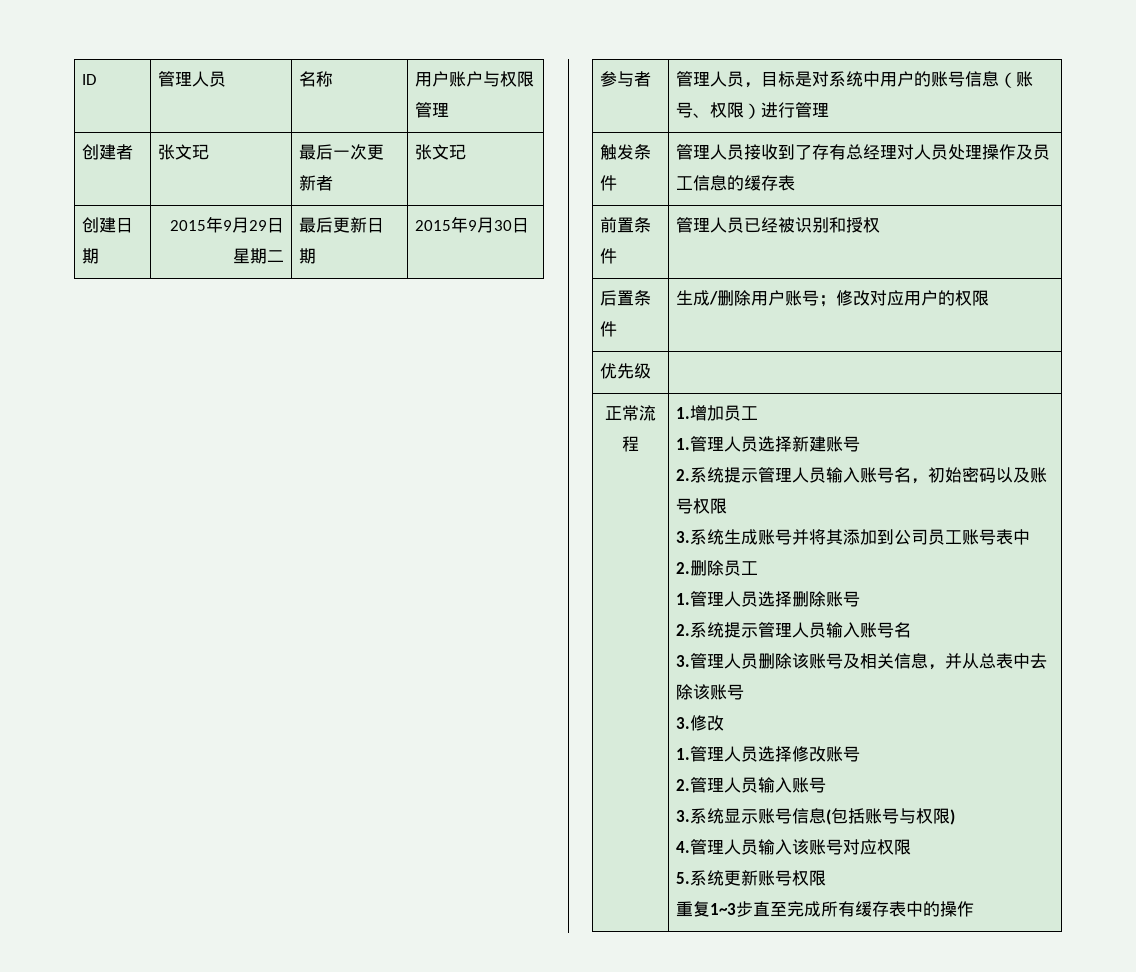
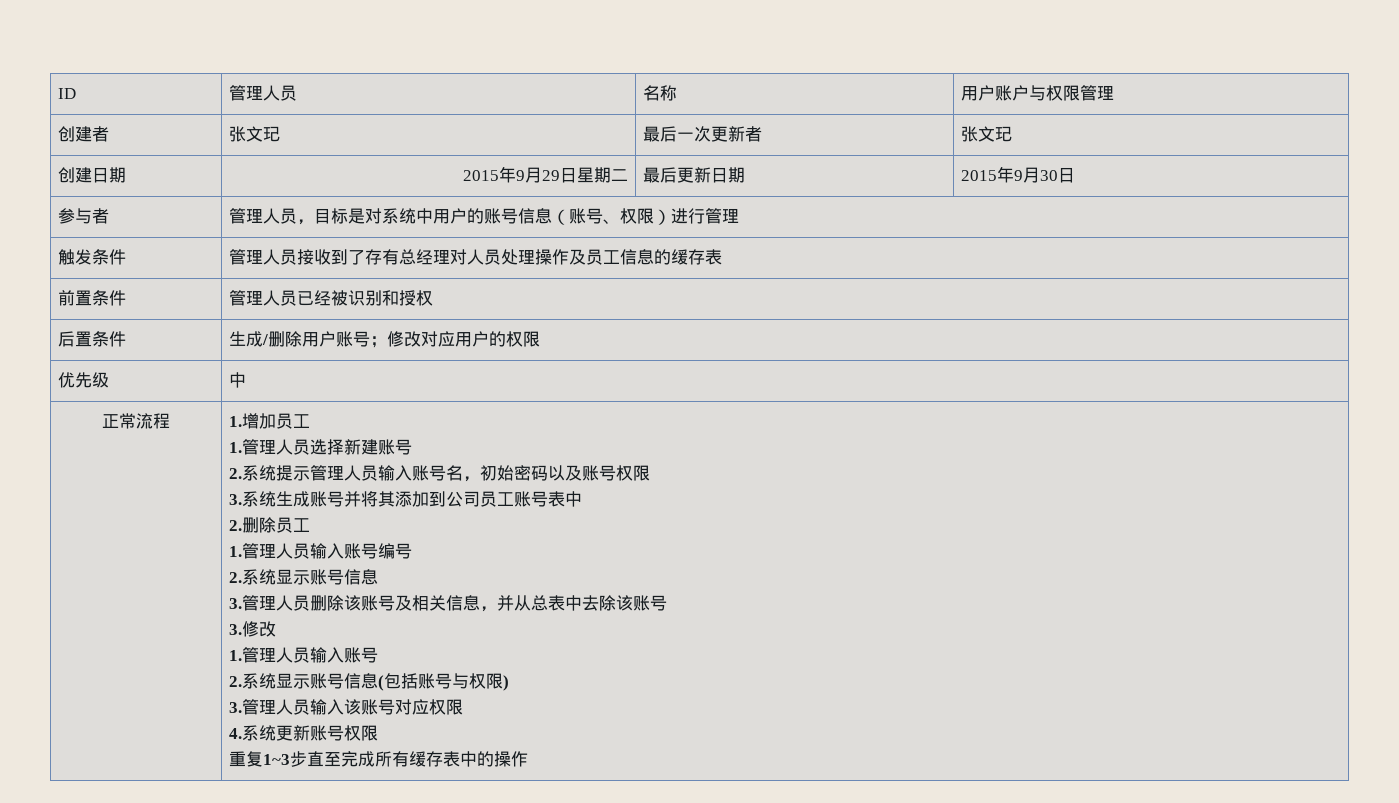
(652, 371) none -> [229,372,247,388] 中
[758,591,861,607] [676,622,912,638] 选择删除账号 // 2.系统提示管理人员输入账号名 -> [310,543,413,559] [229,569,379,585] 输入账号编号 // 2.系统显示账号信息
[758,746,861,762] [676,777,759,793] 选择修改账号 // 2.管理人员 -> (311, 655) none
[676,810,691,822] 3. -> [229,676,243,687] 2.
[676,841,691,853] 4. -> [229,702,243,713] 3.
[676,872,691,884] 5. -> [229,728,243,739] 4.

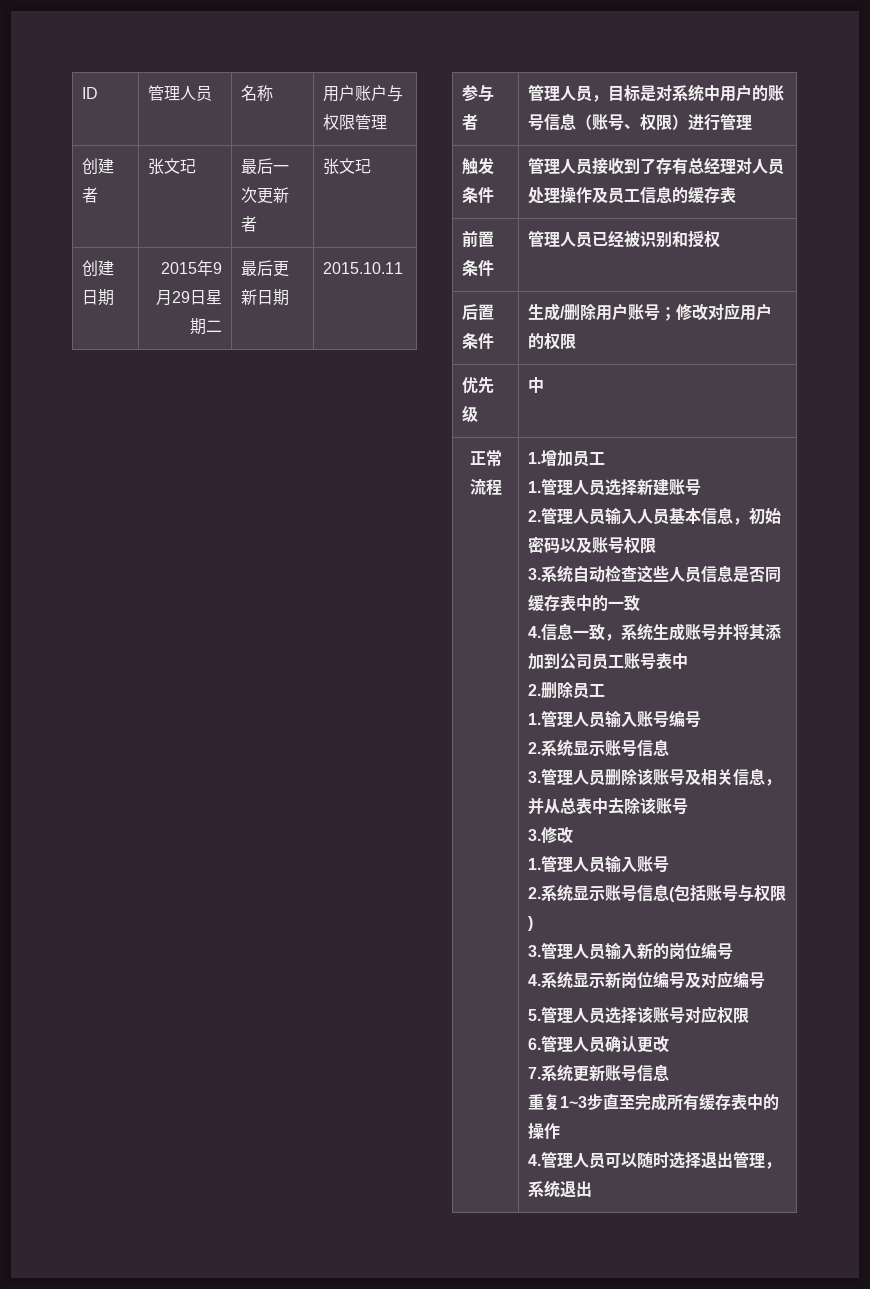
[961,166,1076,183] 2015年9月30日 -> [323,262,404,274] 2015.10.11
[242,465,464,481] 系统提示管理人员输入账号名 -> [541,507,734,525] 管理人员输入人员基本信息
(277, 499) none -> [573,565,782,583] [528,594,641,612] [528,623,654,641] 自动检查这些人员信息是否同缓存表中的一致 // 4.信息一致，系统
[344,699,464,715] [229,728,243,739] 该账号对应权限 // 4. -> [637,942,734,960] [528,971,766,989] [528,1006,750,1024] [528,1035,670,1053] [528,1067,542,1079] 新的岗位编号 // 4.系统显示新岗位编号及对应编号 // 5.管理人员选择该账号对应权限 // 6.管理人员确认更改 // 7.
[344,725,379,741] 权限 -> [637,1064,670,1082] 信息
(529, 759) none -> [528,1151,782,1169] [528,1180,593,1198] // 4.管理人员可以随时选择退出管理，系统退出

